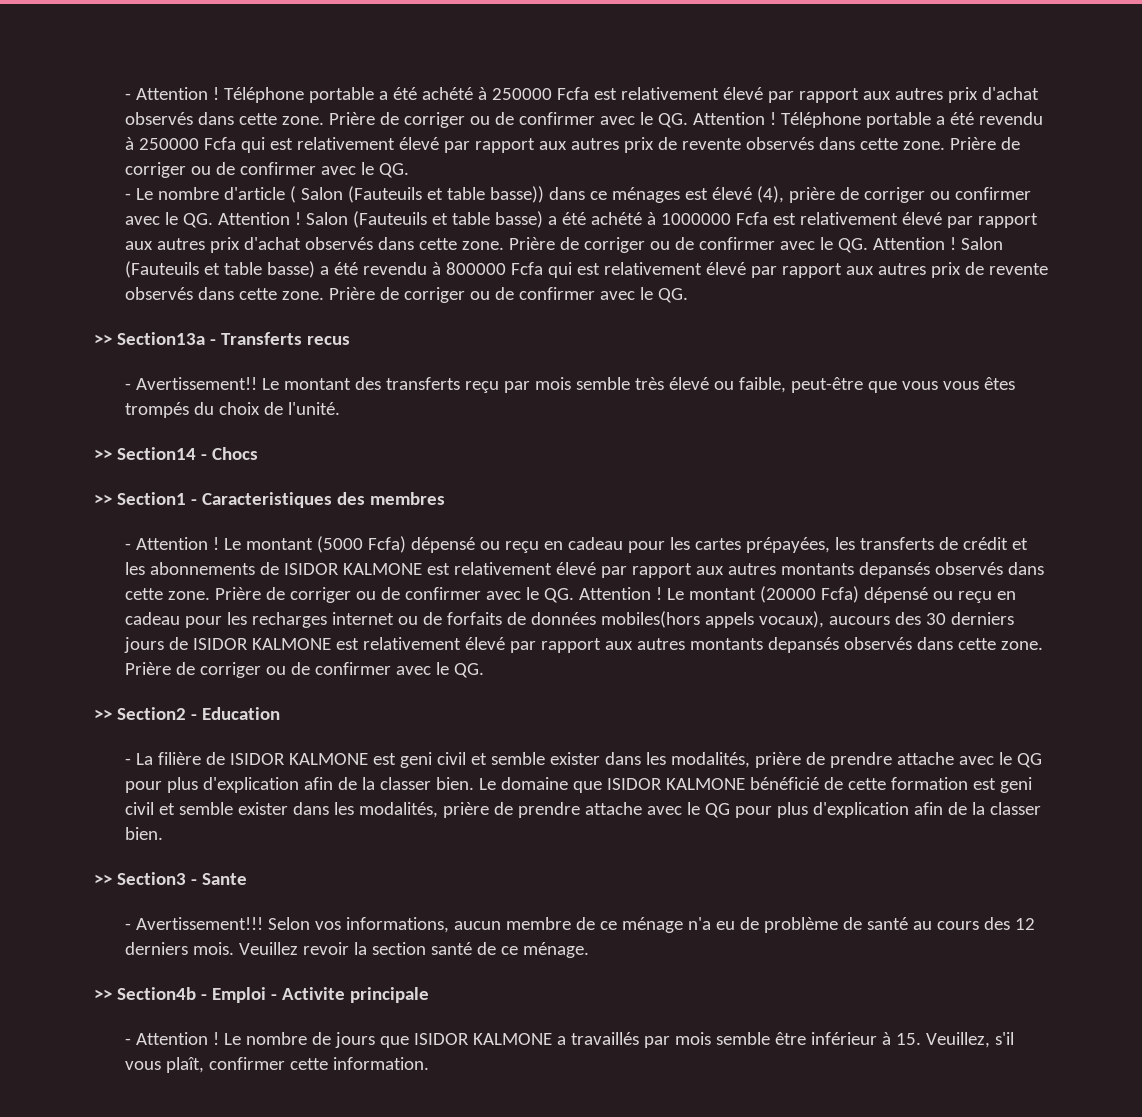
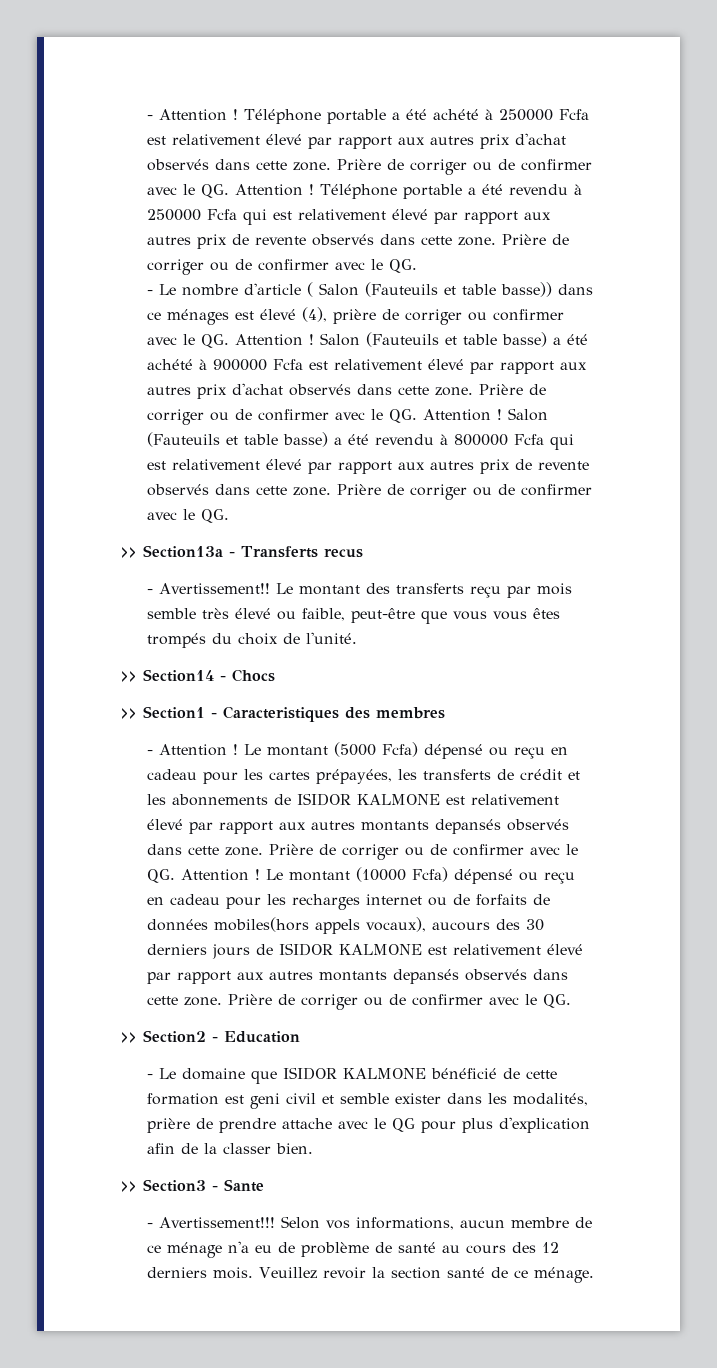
[660,213,731,225] 1000000 -> [212,359,267,371] 900000
[759,586,816,603] (20000 -> [355,867,406,882] (10000
[135,752,1042,768] [124,777,474,793] La filière de ISIDOR KALMONE est geni civil et semble exister dans les modalités, prière de prendre attache avec le QG pour plus d'explication afin de la classer bien. -> (153, 1076) none
[94,987,429,1003] [124,1032,1014,1048] [124,1057,429,1073] // >> Section4b - Emploi - Activite principale // - Attention ! Le nombre de jours que ISIDOR KALMONE a travaillés par mois semble être inférieur à 15. Veuillez, s'il vous plaît, confirmer cette information. -> (594, 1275) none

